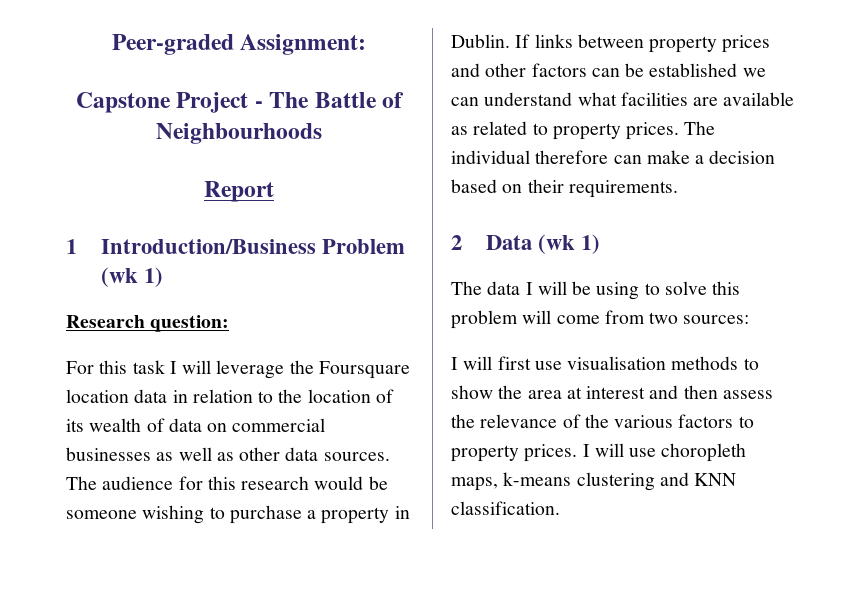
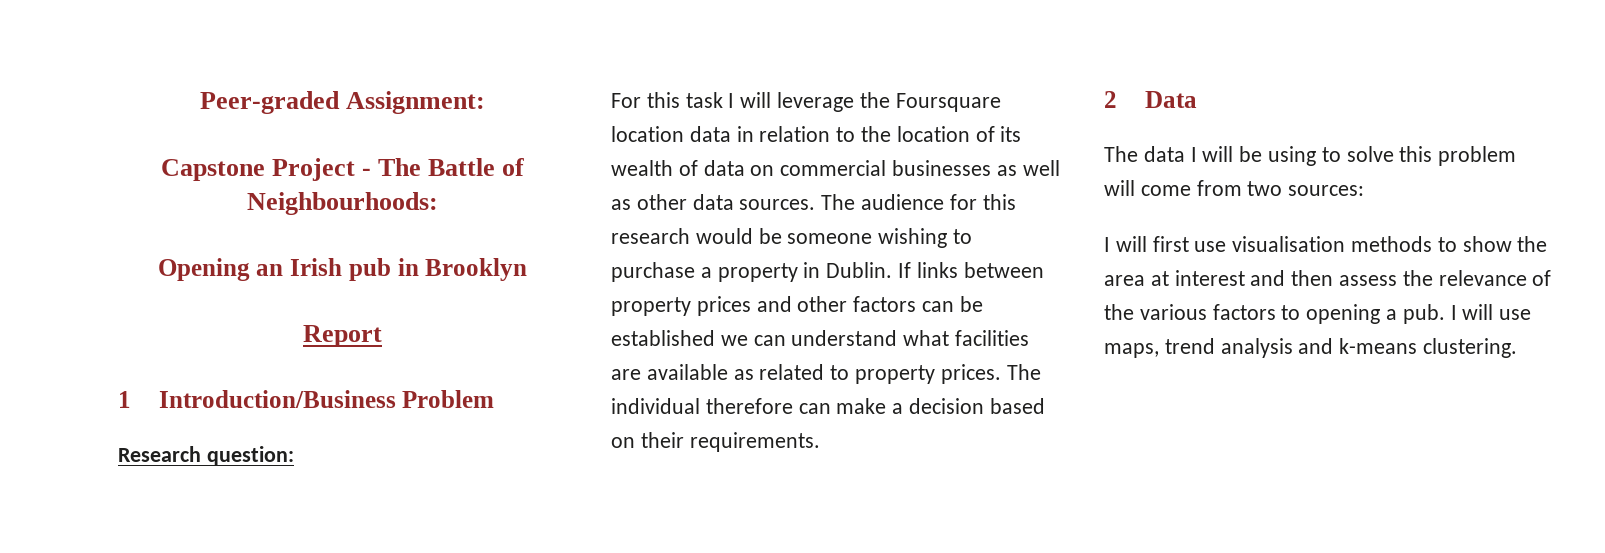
[156,123,322,144] Neighbourhoods -> [247,192,438,215] [157,258,528,281] Neighbourhoods: // Opening an Irish pub in Brooklyn
[101,267,164,287] (wk 1) -> (495, 399) none
[538,234,601,254] (wk 1) -> (1197, 99) none
[451,443,747,462] [451,472,737,491] [451,501,560,515] property prices. I will use choropleth maps, k-means clustering and KNN classification. -> [1306,304,1532,324] [1104,338,1518,358] opening a pub. I will use maps, trend analysis and k-means clustering.

